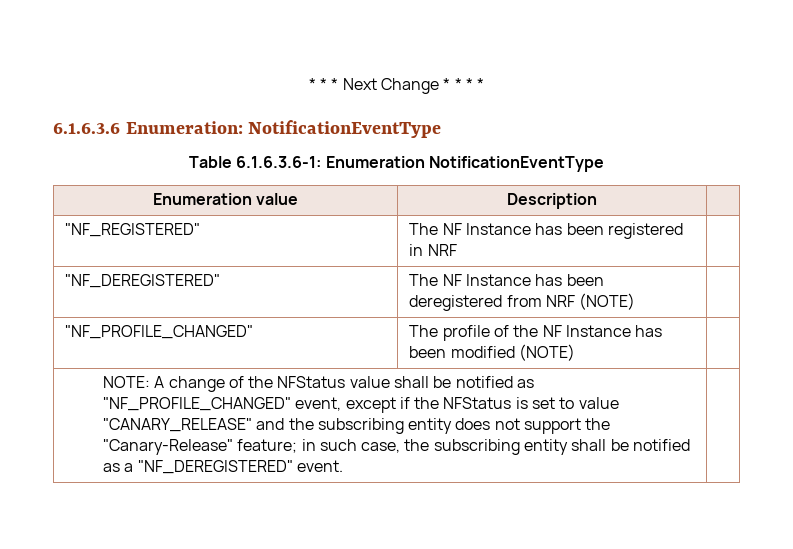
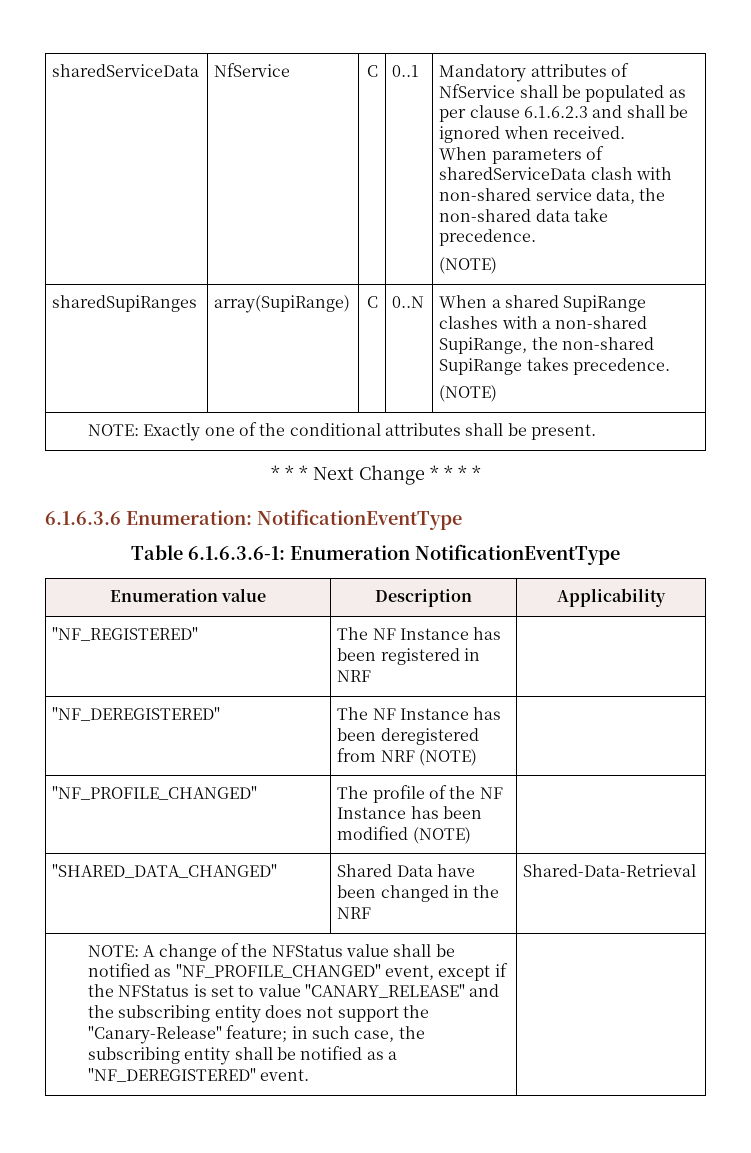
(308, 84) none -> [52,64,200,77] [214,63,291,77] [366,65,378,77] [392,65,420,77] [439,63,629,82] [439,84,686,102] [439,105,688,122] [439,126,625,143] [439,146,604,164] [439,167,672,180] [439,188,666,204] [439,208,608,222] [439,229,537,246] [439,257,498,274] [52,295,198,312] [214,295,351,313] [366,296,378,308] [392,296,425,308] [439,295,647,312] [439,316,648,329] [439,337,654,354] [439,357,670,375] [439,385,498,402] [87,422,596,441] sharedServiceData | NfService | C | 0..1 | Mandatory attributes of NfService shall be populated as per clause 6.1.6.2.3 and shall be ignored when received. // When parameters of sharedServiceData clash with non-shared service data, the non-shared data take precedence. // (NOTE) // sharedSupiRanges | array(SupiRange) | C | 0..N | When a shared SupiRange clashes with a non-shared SupiRange, the non-shared SupiRange takes precedence. // (NOTE) // NOTE: Exactly one of the conditional attributes shall be present. //
(597, 201) none -> [557,588,666,607] Applicability
(576, 352) none -> [52,864,278,878] [337,864,475,877] [337,885,500,902] [337,907,372,919] [523,864,697,877] // "SHARED_DATA_CHANGED" | Shared Data have been changed in the NRF | Shared-Data-Retrieval

